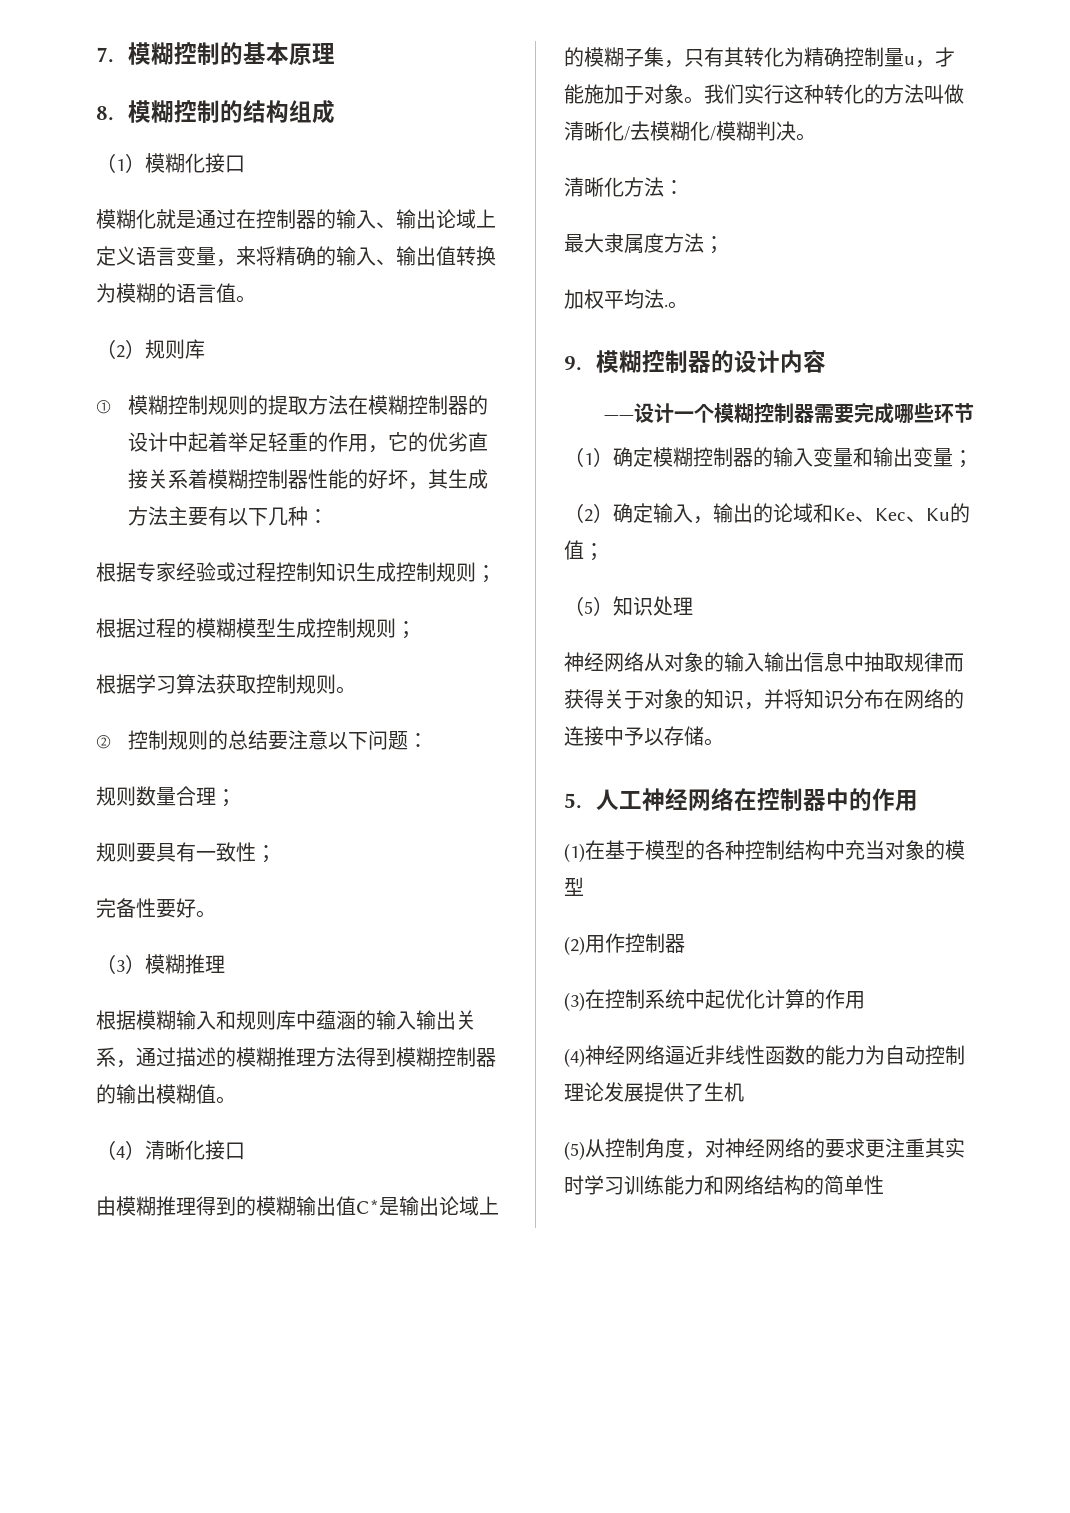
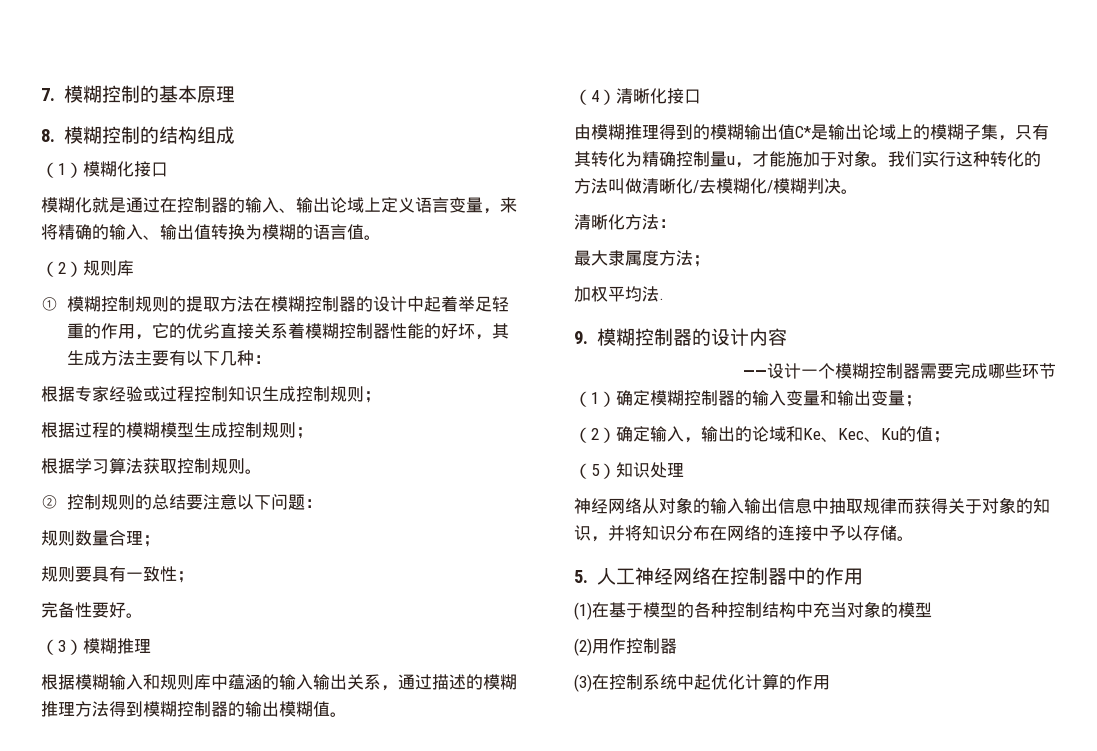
[668,301,688,309] 。 -> (664, 299) none
[564,1045,965,1068] [564,1082,744,1102] [564,1138,965,1161] [564,1175,884,1195] // (4)神经网络逼近非线性函数的能力为自动控制理论发展提供了生机 // (5)从控制角度，对神经网络的要求更注重其实时学习训练能力和网络结构的简单性 -> (830, 682) none

